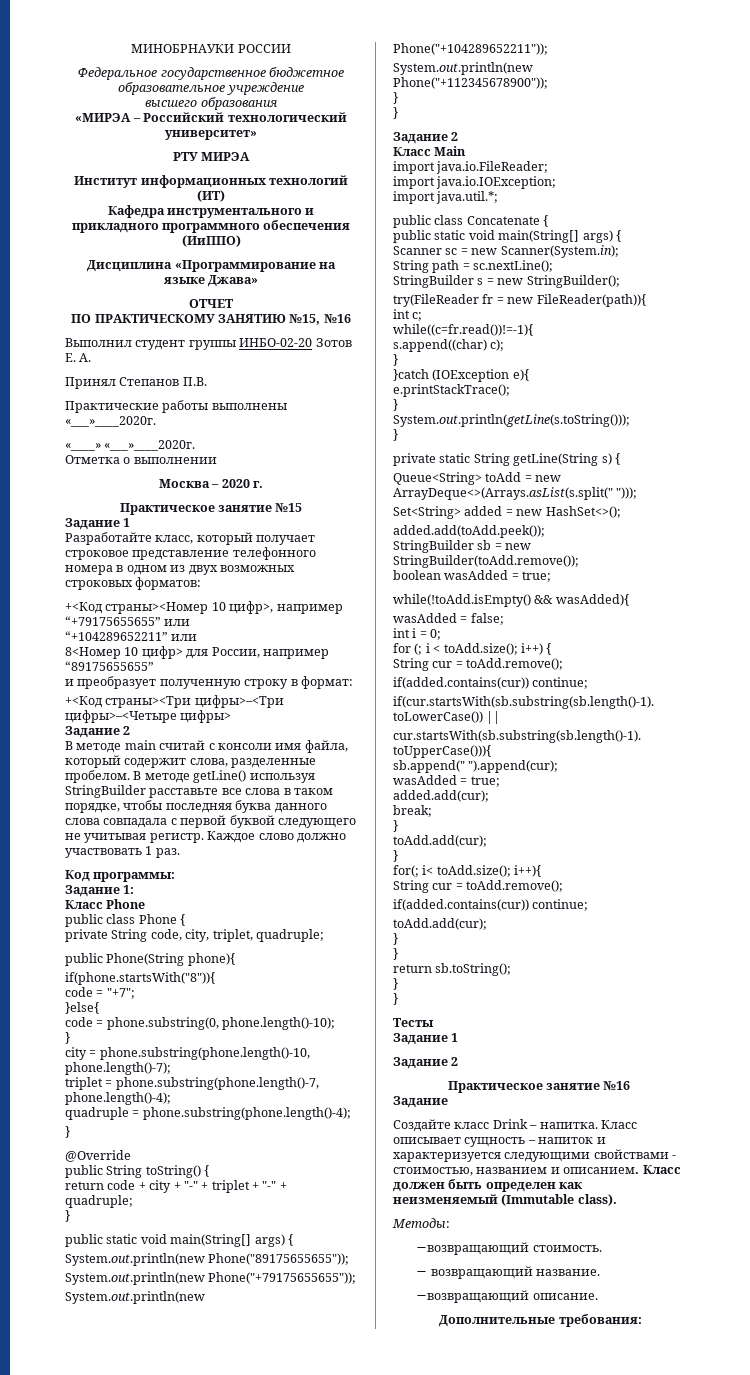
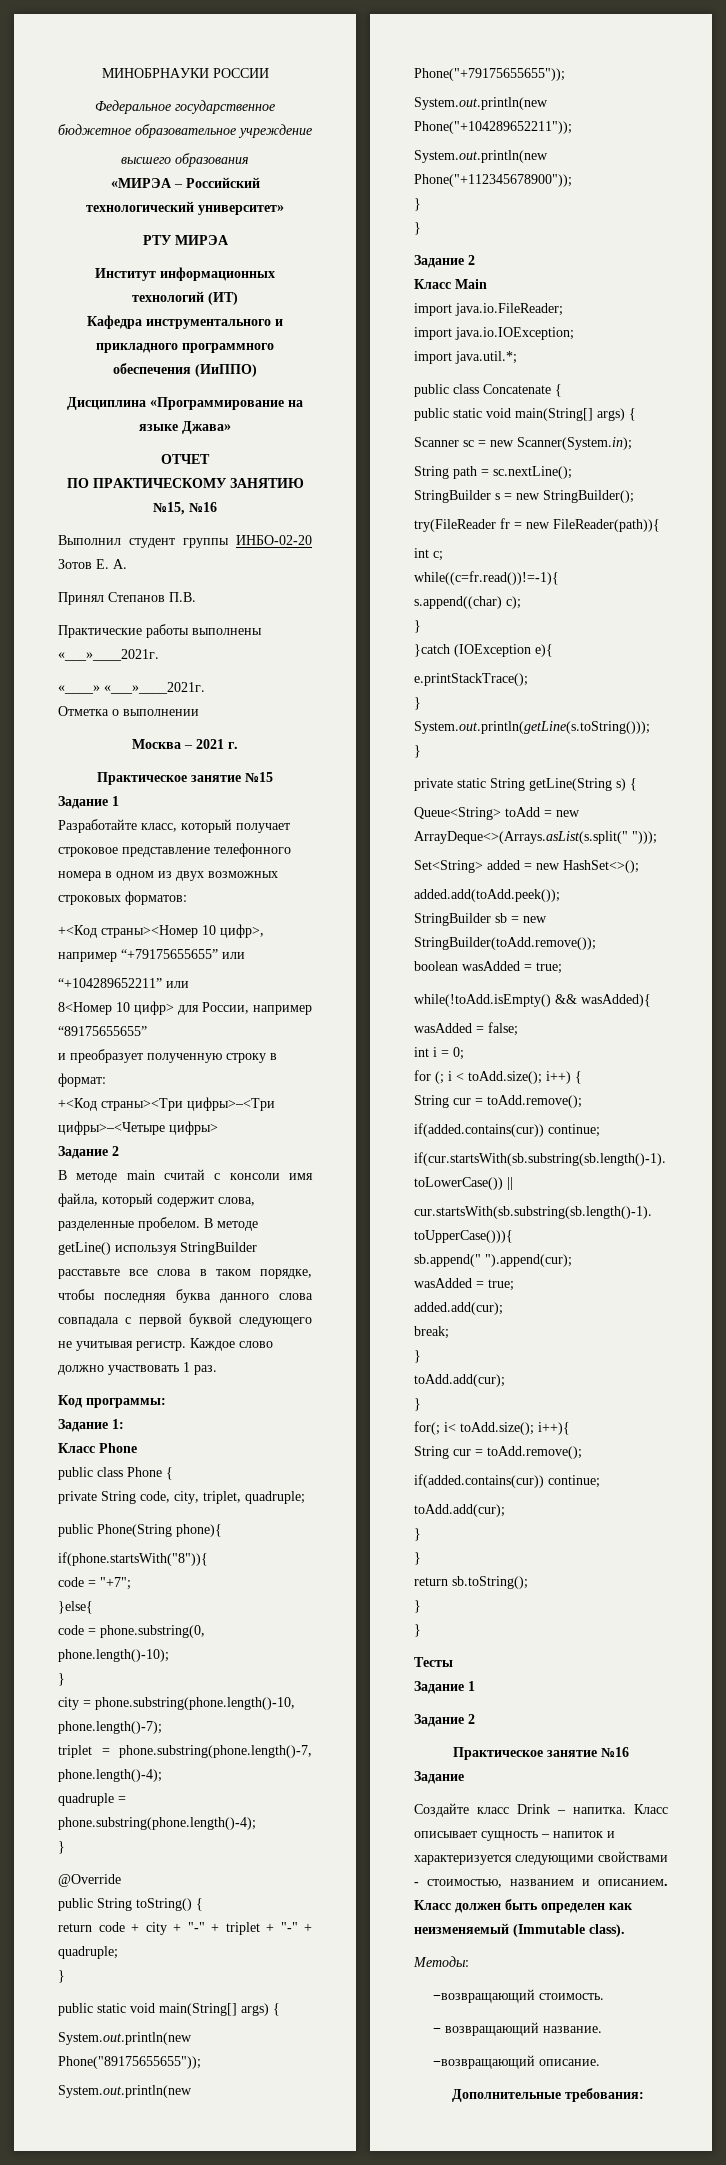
[65,416,156,427] «___»____2020г. -> [58,649,159,661] «___»____2021г.
[104,440,196,451] «___»____2020г. -> [104,682,205,694] «___»____2021г.
[221,479,250,488] 2020 -> [196,739,224,749] 2021

